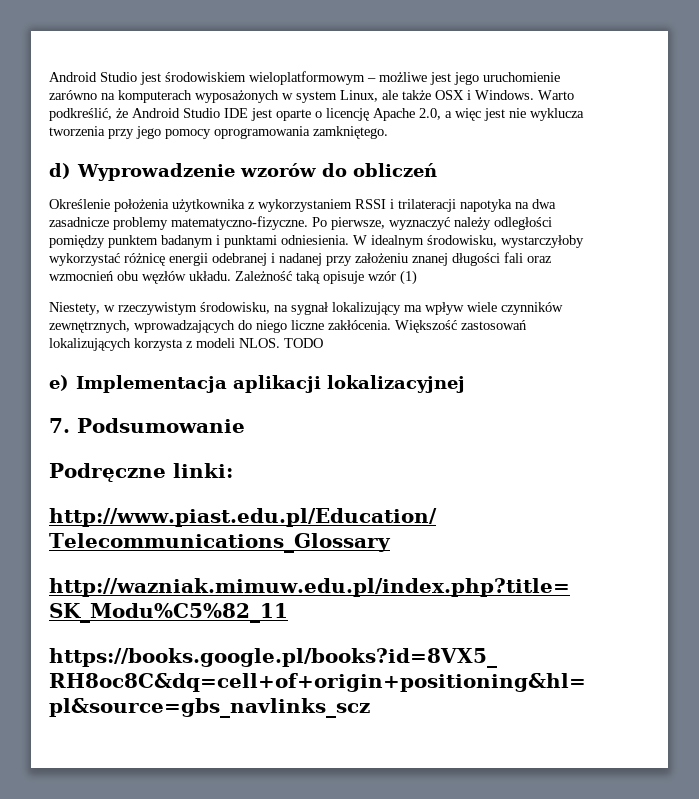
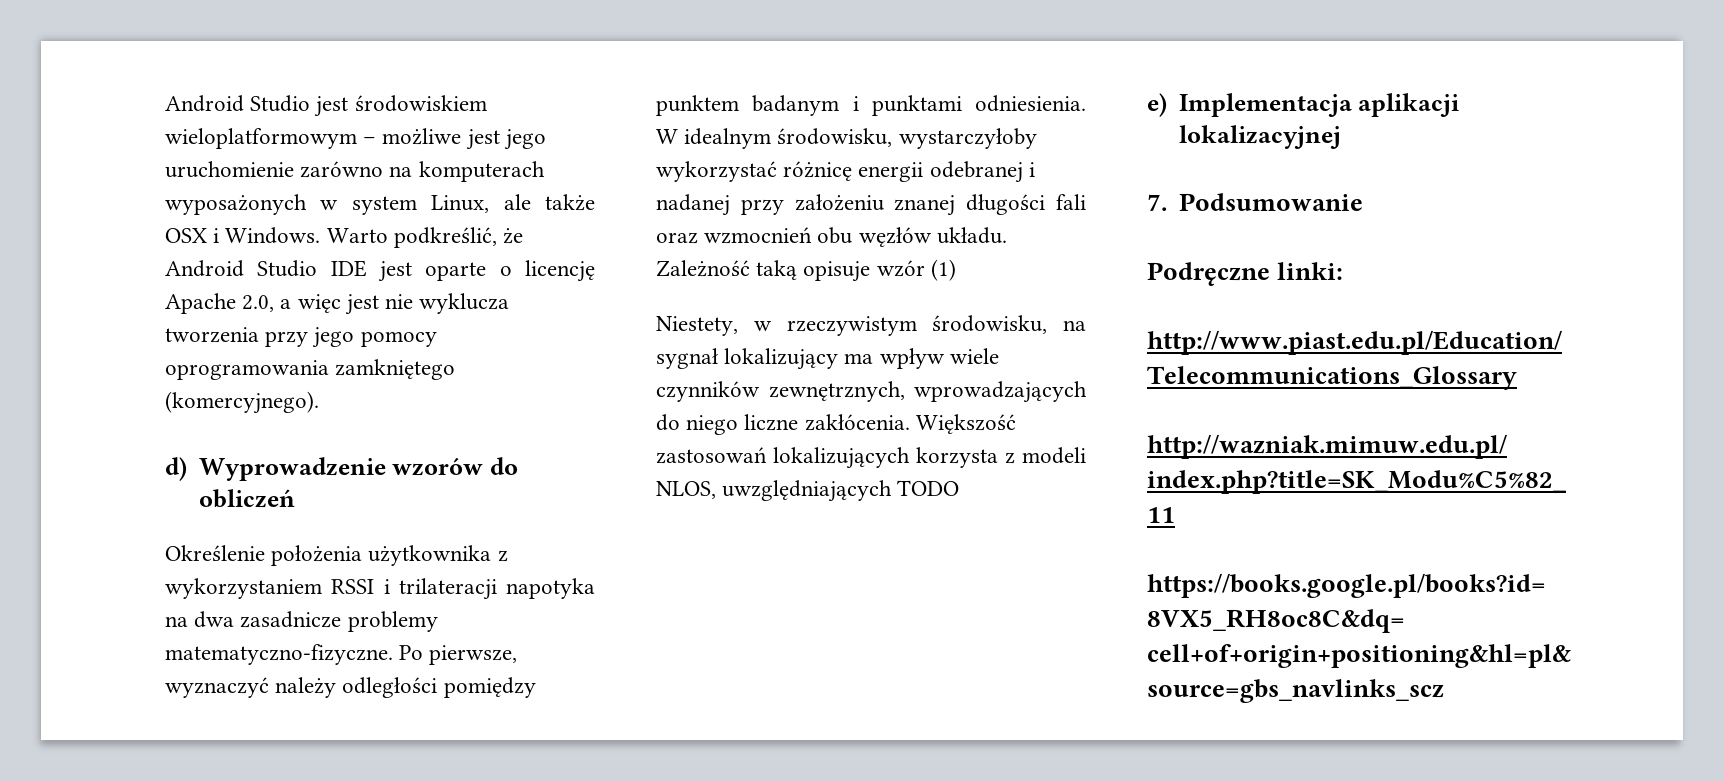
[313,126,388,139] zamkniętego. -> [335,359,456,380] [165,391,319,414] zamkniętego (komercyjnego).
[239,338,280,348] NLOS. -> [656,480,893,502] NLOS, uwzględniających

